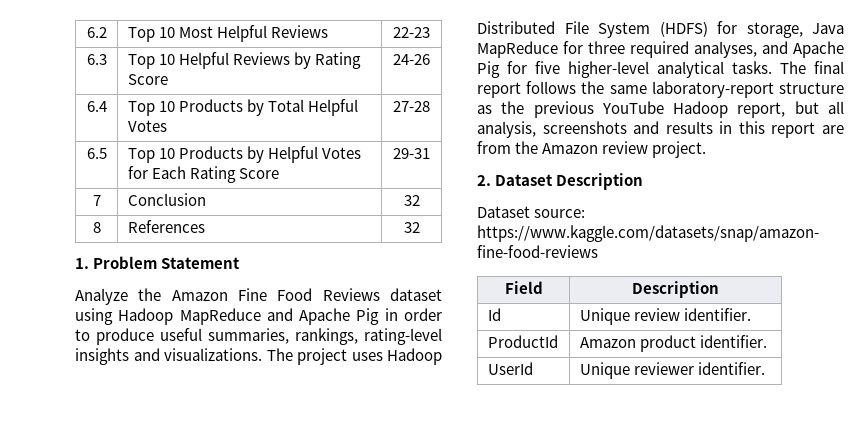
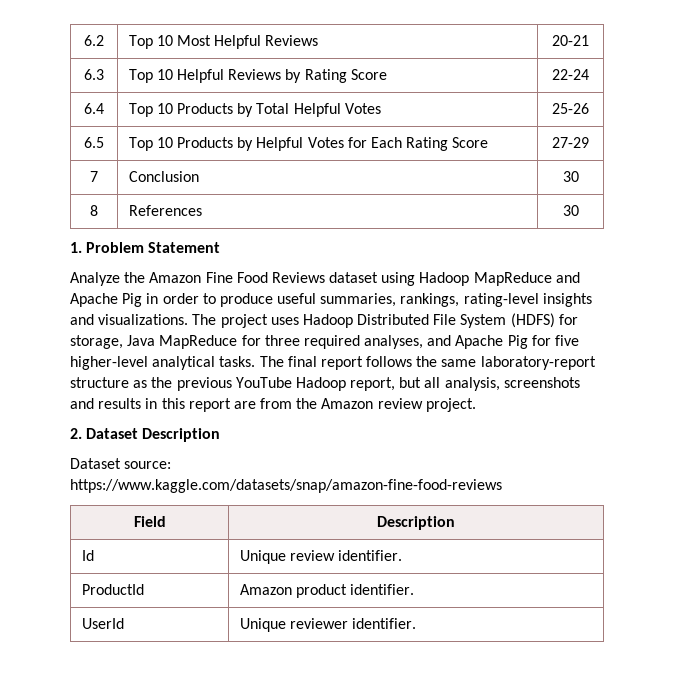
[392,27,430,38] 22-23 -> [552,35,589,46] 20-21
[392,54,430,65] 24-26 -> [552,69,589,80] 22-24
[392,101,430,112] 27-28 -> [552,103,589,114] 25-26
[392,148,430,159] 29-31 -> [552,137,589,148] 27-29
[403,195,420,206] 32 -> [562,171,579,182] 30
[403,222,420,233] 32 -> [562,205,579,216] 30

